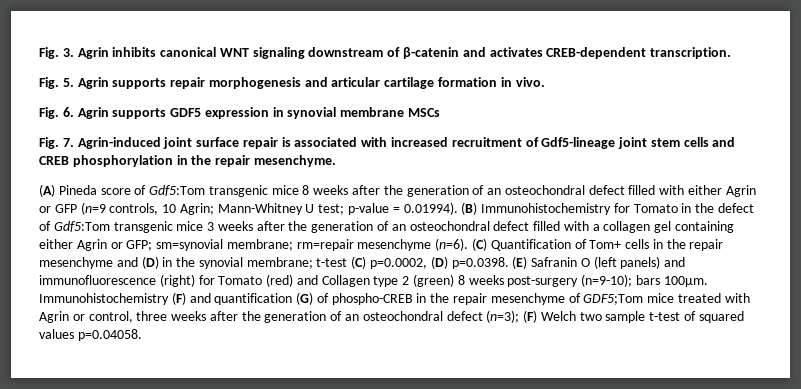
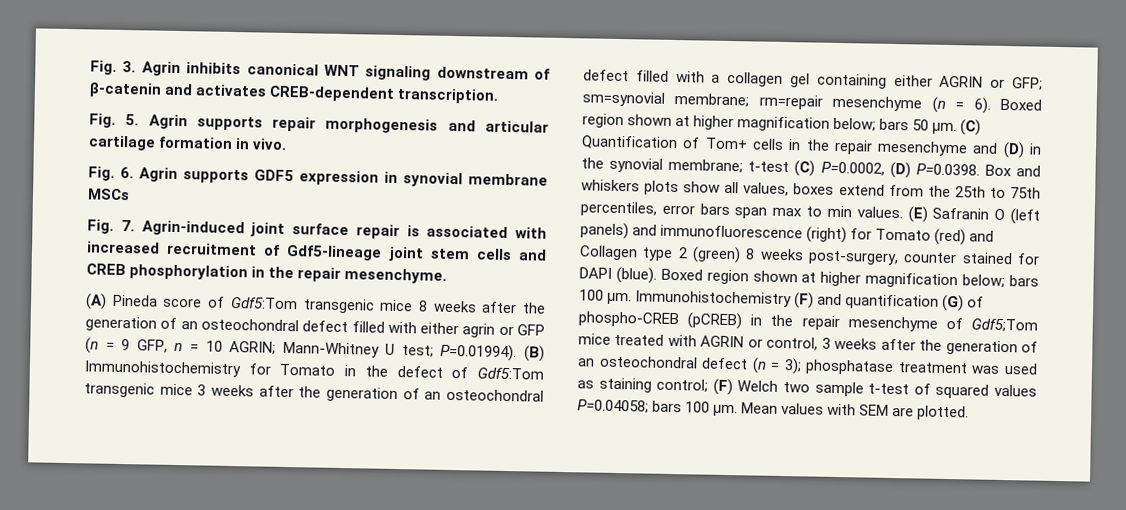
[725,185,756,197] Agrin -> [462,323,496,338] agrin
[80,202,458,215] (n=9 controls, 10 Agrin; Mann-Whitney U test; p-value = 0.01994). -> [85,337,518,362] (n = 9 GFP, n = 10 AGRIN; Mann-Whitney U test; P=0.01994).
[76,239,107,251] Agrin -> [939,75,984,88] AGRIN
[435,238,469,251] (n=6). -> [931,96,1042,114] [582,113,958,135] (n = 6). Boxed region shown at higher magnification below; bars 50 µm.
[370,256,509,269] p=0.0002, (D) p=0.0398. -> [820,161,1041,179] [581,179,1042,199] [580,201,903,219] P=0.0002, (D) P=0.0398. Box and whiskers plots show all values, boxes extend from the 25th to 75th percentiles, error bars span max to min values.
[507,274,708,287] post-surgery (n=9-10); bars 100µm. -> [808,250,1040,266] [579,266,1039,289] [579,289,633,305] post-surgery, counter stained for DAPI (blue). Boxed region shown at higher magnification below; bars 100 µm.
(413, 299) none -> [687,312,743,330] (pCREB)
[583,294,644,305] GDF5;Tom -> [971,318,1038,333] Gdf5;Tom
[39,311,69,323] Agrin -> [700,335,745,348] AGRIN
[136,310,520,323] three weeks after the generation of an osteochondral defect (n=3); -> [821,337,1038,356] [577,355,1038,376] [577,377,709,393] 3 weeks after the generation of an osteochondral defect (n = 3); phosphatase treatment was used as staining control;
[77,329,142,341] p=0.04058. -> [577,399,970,421] P=0.04058; bars 100 µm. Mean values with SEM are plotted.

